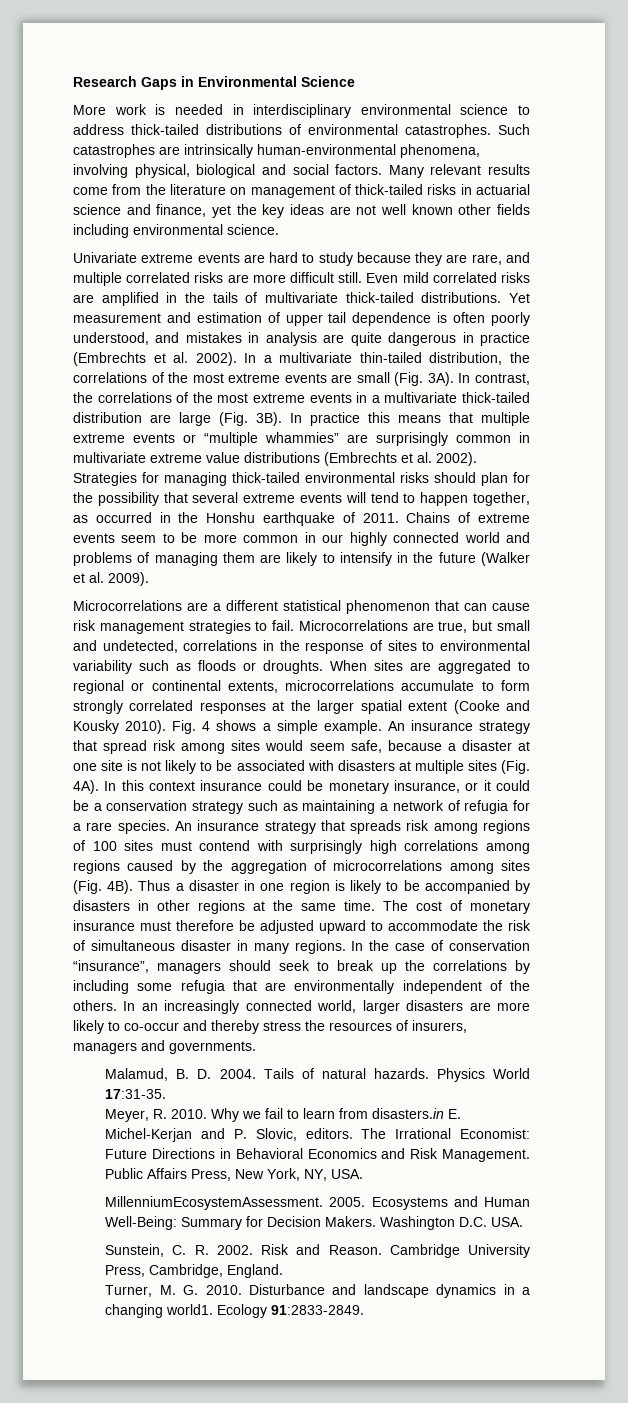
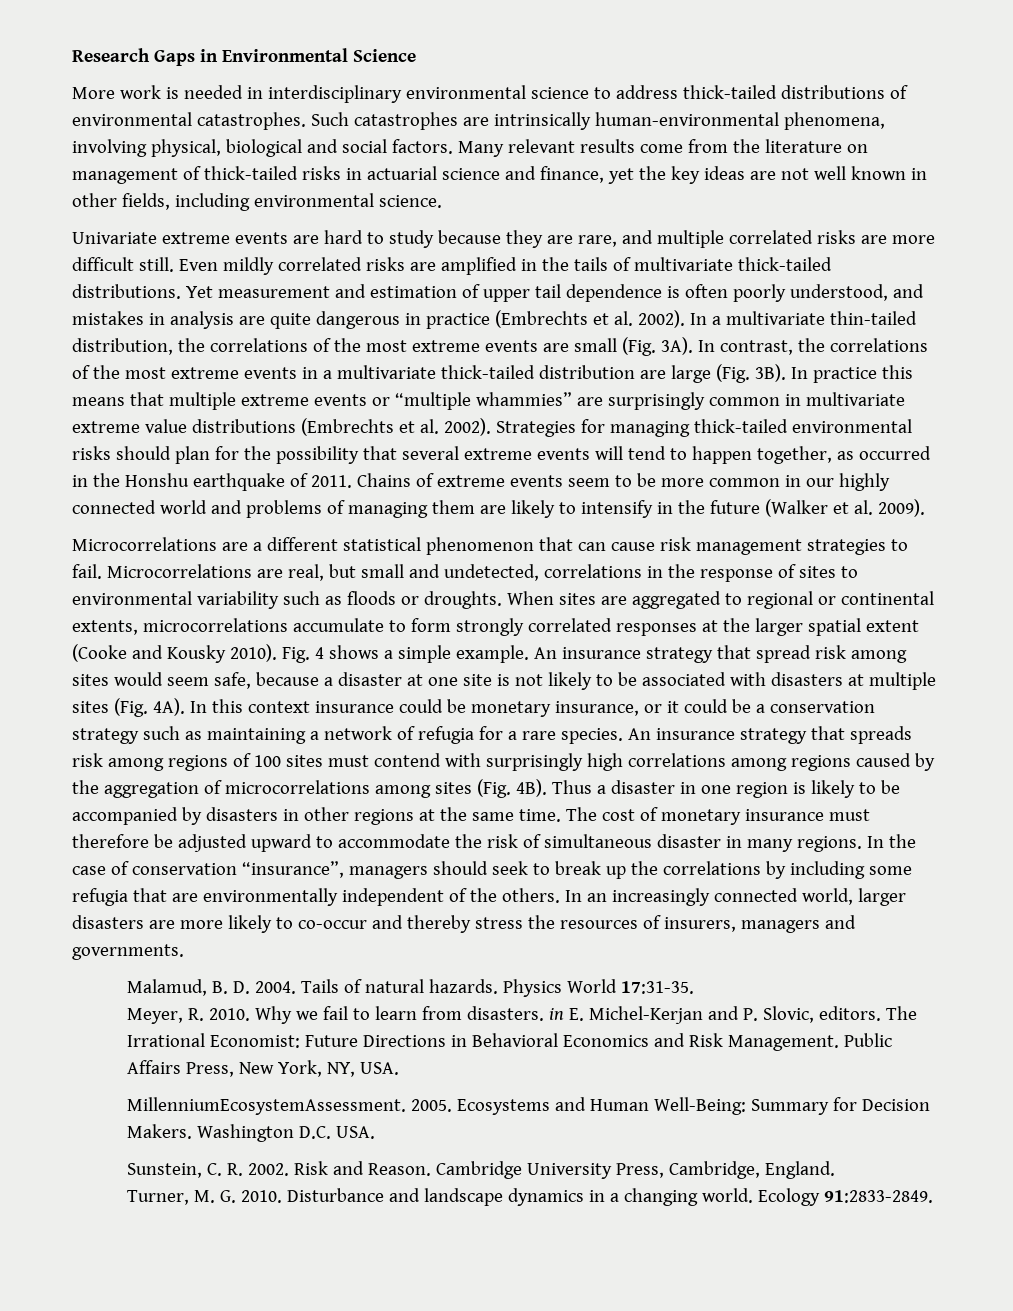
[458,204,530,215] other fields -> [910,168,927,180] [72,193,170,210] in other fields,
[402,272,429,283] mild -> [222,257,274,275] mildly
[438,621,468,633] true, -> [287,564,324,581] real,
[372,1108,445,1119] disasters.in -> [467,1006,565,1021] disasters. in
[166,1304,214,1315] world1. -> [702,1188,754,1203] world.

